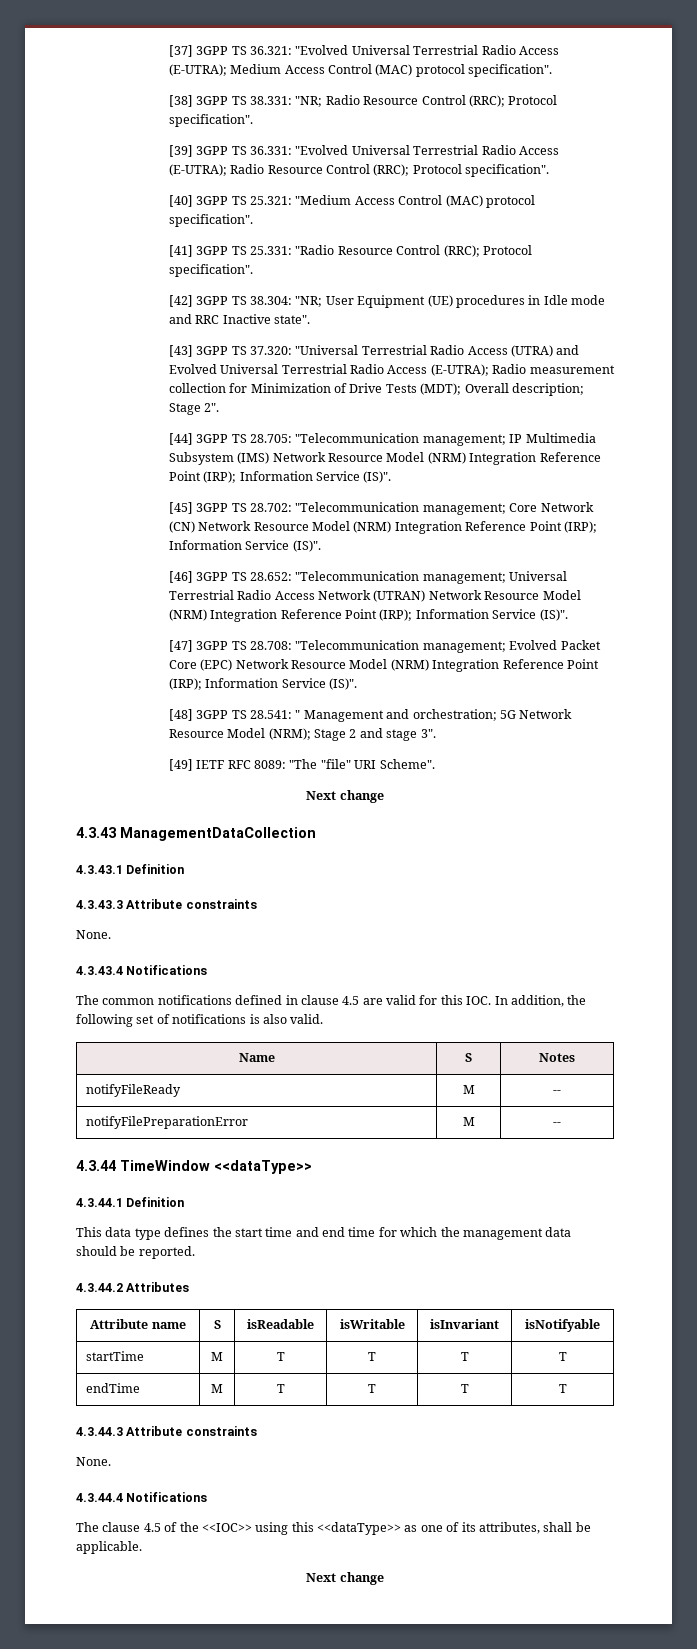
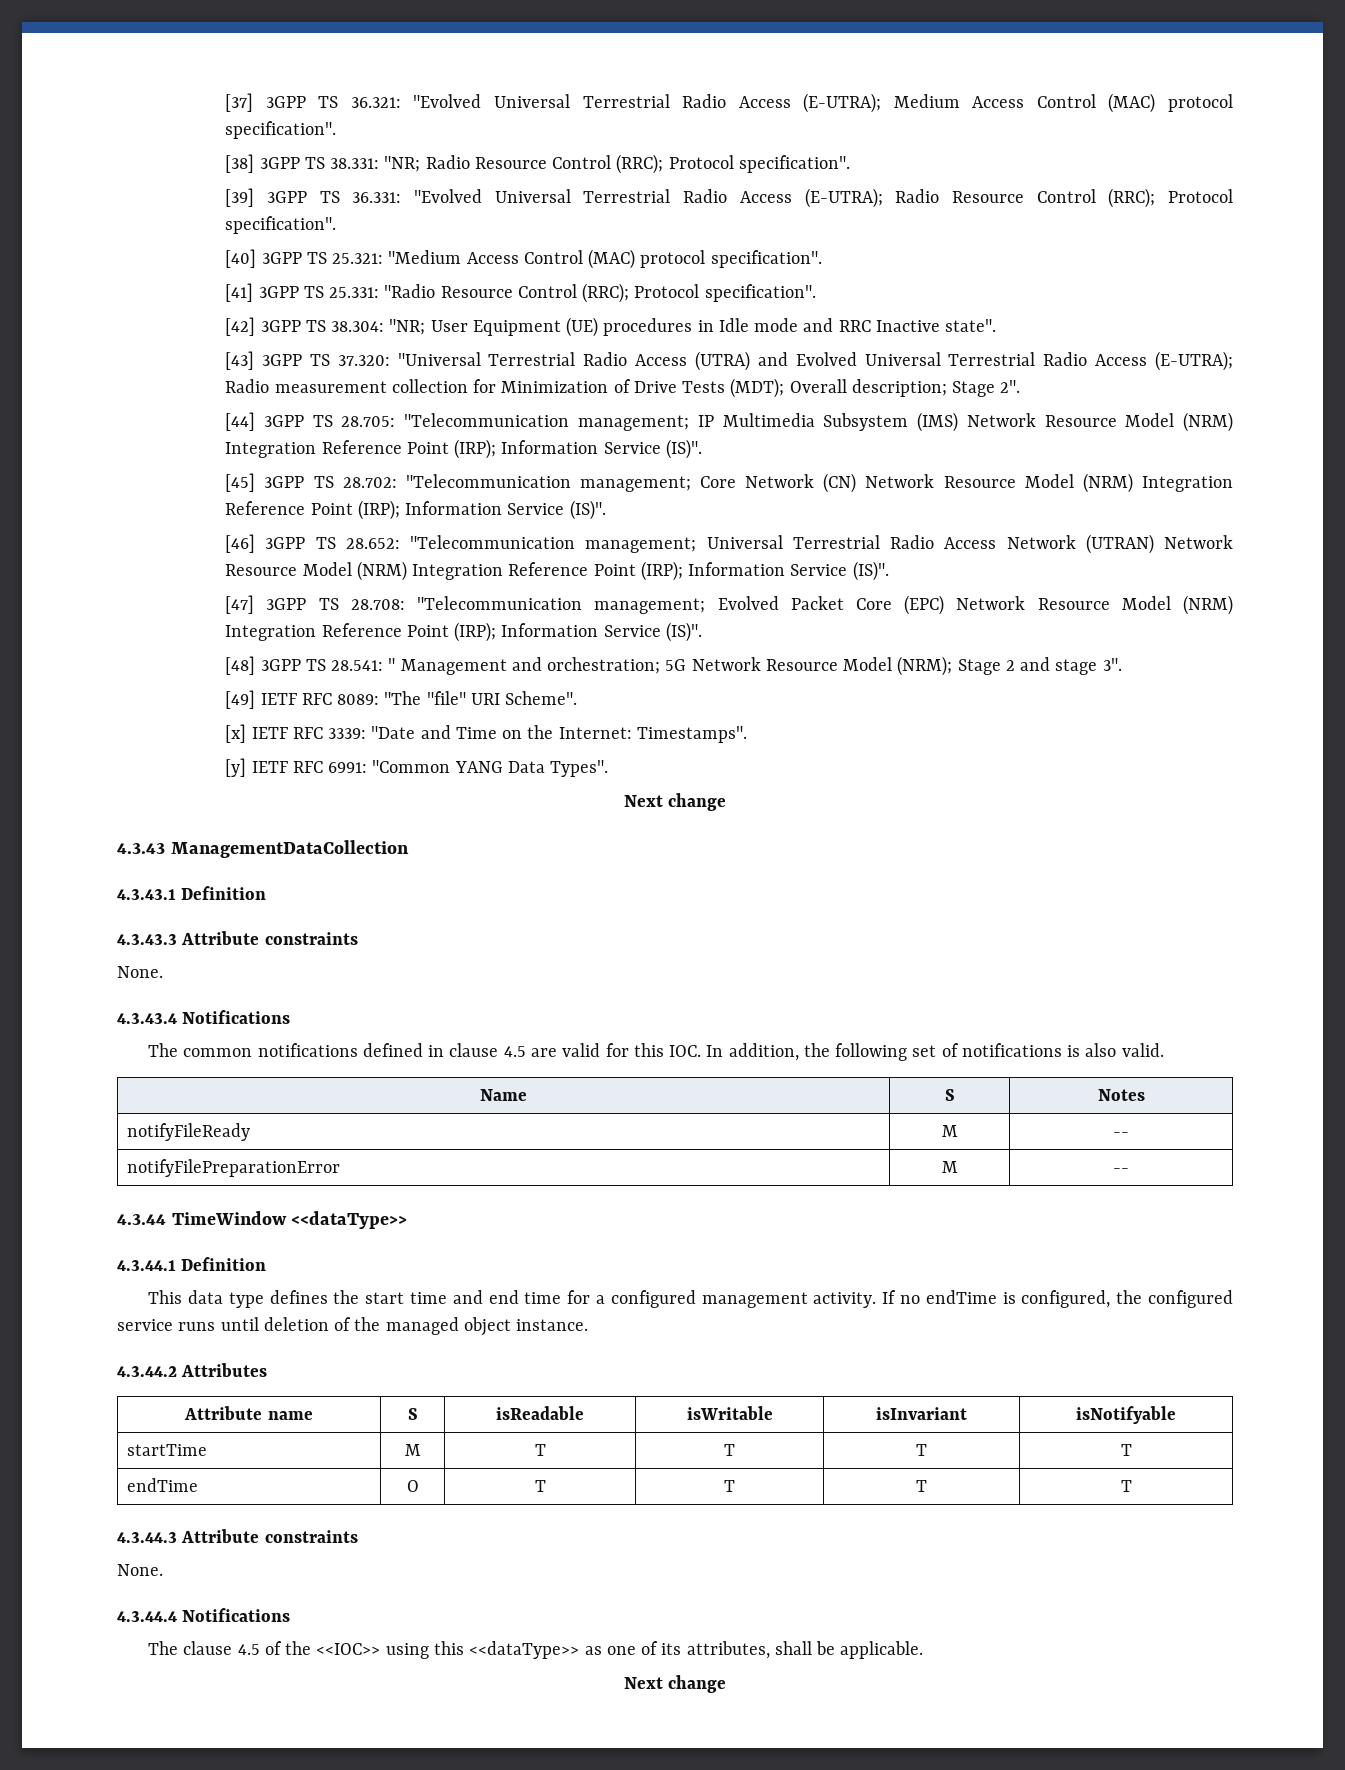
(435, 764) none -> [225,724,747,743] [225,758,609,777] // [x] IETF RFC 3339: "Date and Time on the Internet: Timestamps". // [y] IETF RFC 6991: "Common YANG Data Types".
[400,1227,572,1240] [76,1246,195,1259] which the management data should be reported. -> [595,1290,1233,1308] [117,1317,589,1336] a configured management activity. If no endTime is configured, the configured service runs until deletion of the managed object instance.
[211,1384,223,1393] M -> [406,1480,419,1492] O

